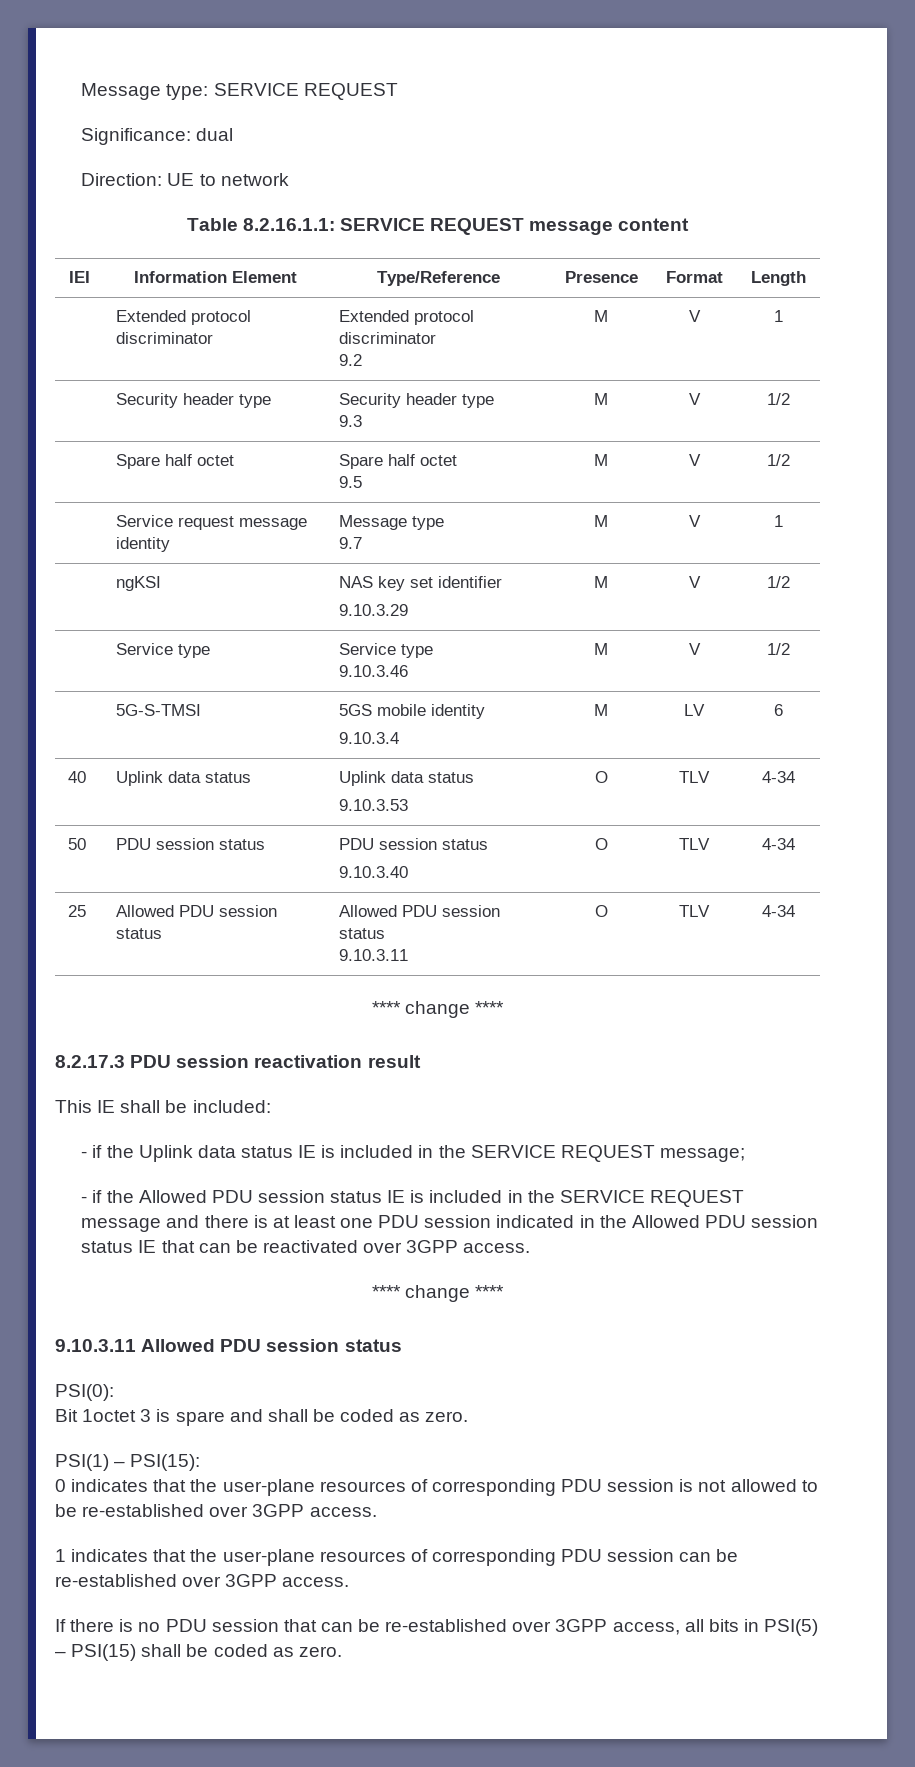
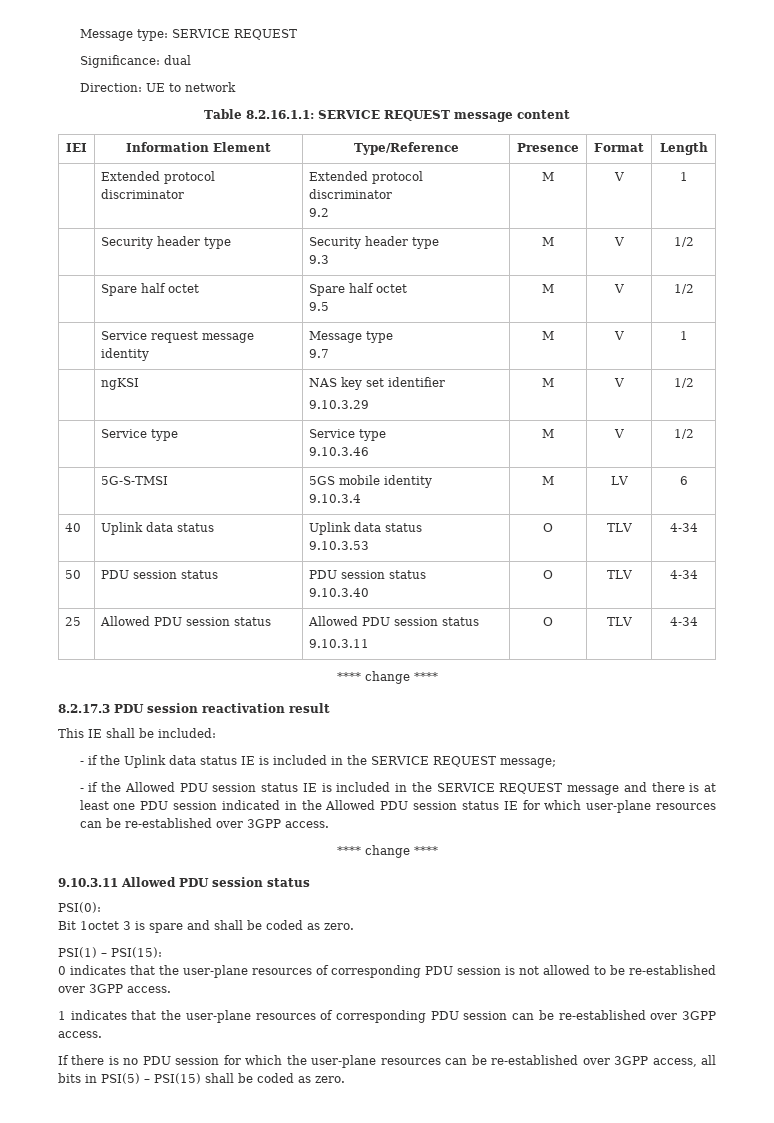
[161,1240,358,1253] that can be reactivated -> [522,800,716,813] [79,818,212,828] for which user-plane resources can be re-established
[283,1619,317,1632] that -> [223,1055,441,1068] for which the user-plane resources

